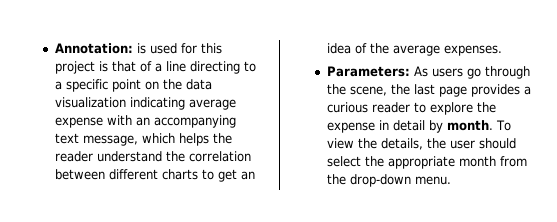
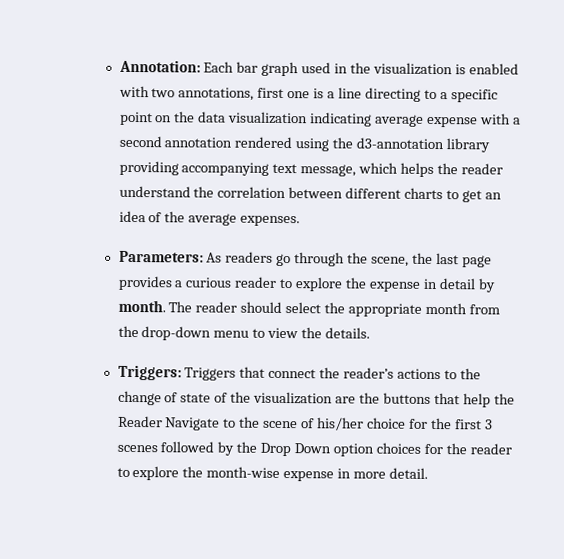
[136,43,222,54] [54,61,152,74] is used for this project is that of -> [203,61,519,77] [118,85,325,101] Each bar graph used in the visualization is enabled with two annotations, first one is
[135,117,150,126] an -> [512,117,521,125] [118,135,490,153] [118,160,179,176] a second annotation rendered using the d3-annotation library providing
[431,68,463,77] users -> [225,251,274,263] readers
[495,120,511,131] [326,138,475,150] To view the details, the user -> [168,301,238,313] The reader
[414,176,451,185] menu. -> [213,327,370,339] [117,364,481,381] [117,390,515,408] [117,415,493,431] [116,441,512,457] [116,466,428,482] menu to view the details. // Triggers: Triggers that connect the reader’s actions to the change of state of the visualization are the buttons that help the Reader Navigate to the scene of his/her choice for the first 3 scenes followed by the Drop Down option choices for the reader to explore the month-wise expense in more detail.

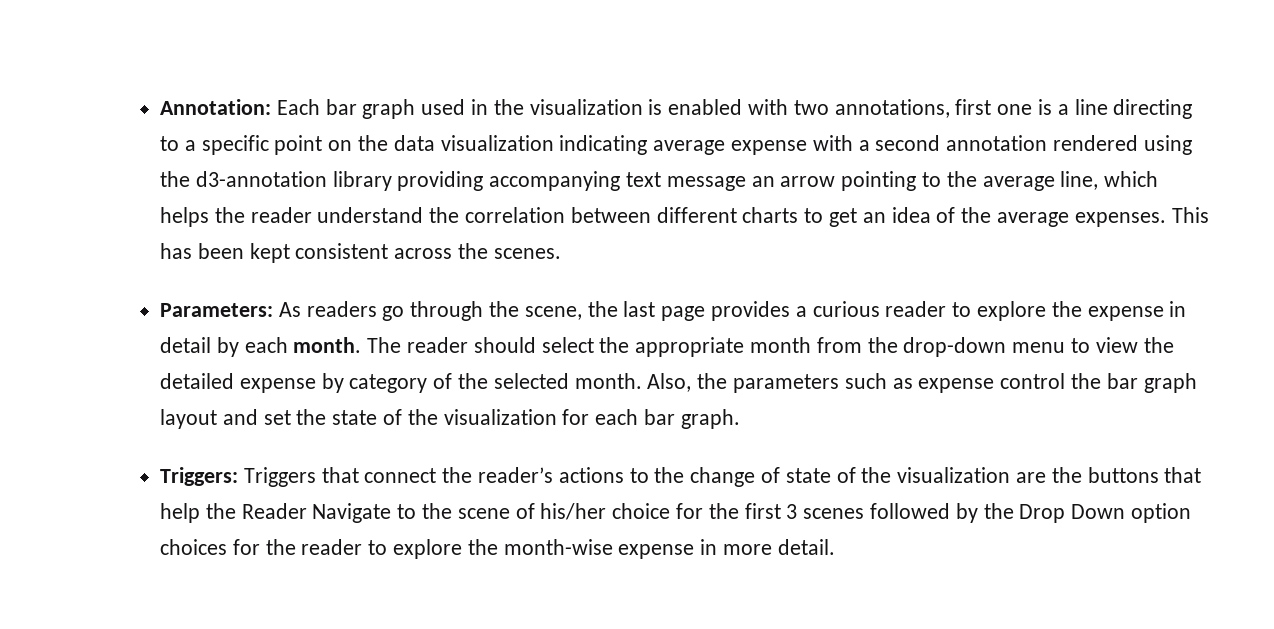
[300,164,357,177] message, -> [666,171,1099,191] message an arrow pointing to the average line,
(301, 221) none -> [1171,207,1209,223] [159,243,561,263] This has been kept consistent across the scenes.
(496, 285) none -> [244,337,288,353] each
[324,327,370,339] details. -> [159,373,1197,393] [159,409,740,429] detailed expense by category of the selected month. Also, the parameters such as expense control the bar graph layout and set the state of the visualization for each bar graph.

